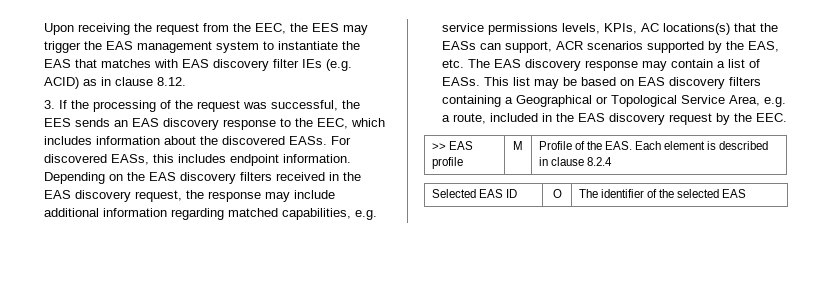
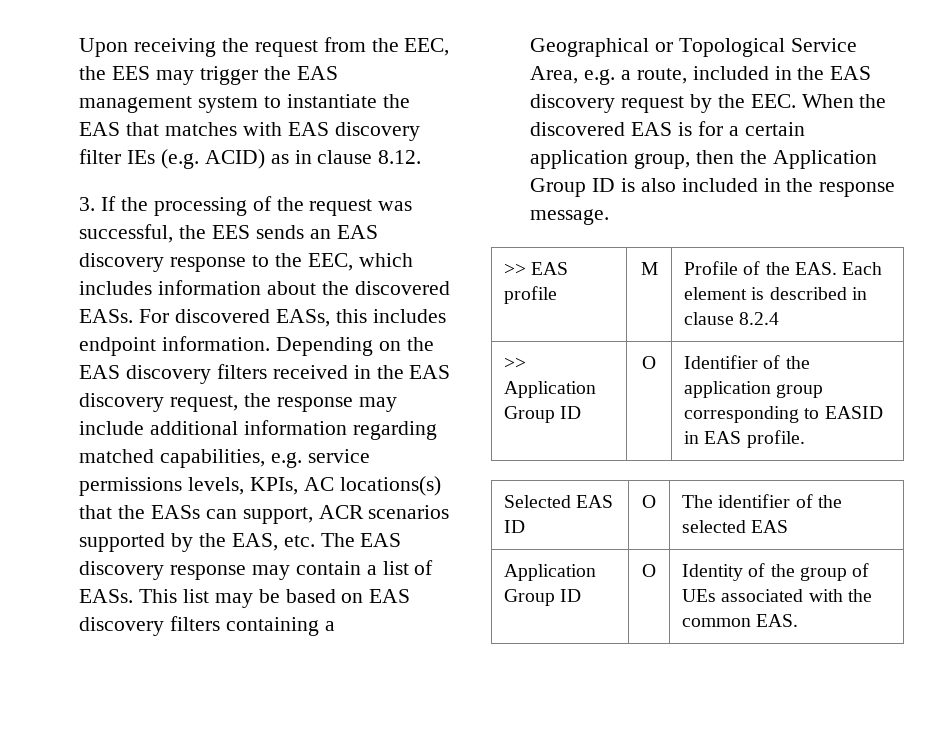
(787, 117) none -> [801,94,887,108] [530,121,805,136] [530,150,877,169] [530,178,896,197] [530,209,610,225] When the discovered EAS is for a certain application group, then the Application Group ID is also included in the response message.
(612, 161) none -> [504,357,527,369] [504,381,597,398] [504,406,582,423] [642,356,656,369] [684,355,810,369] [684,381,824,398] [684,406,883,423] [684,430,805,448] // >> Application Group ID | O | Identifier of the application group corresponding to EASID in EAS profile.
(747, 193) none -> [504,564,597,581] [504,589,582,606] [642,564,656,577] [682,563,870,581] [682,589,872,602] [682,614,799,627] // Application Group ID | O | Identity of the group of UEs associated with the common EAS.

